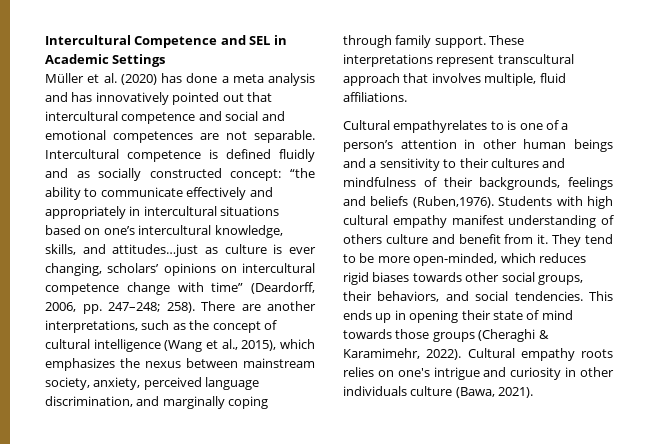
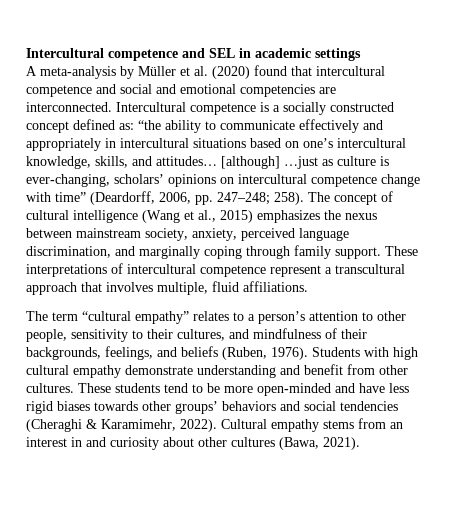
[45,35,218,48] Intercultural Competence -> [26,48,178,61] Intercultural competence
[45,54,166,67] [45,73,315,86] [45,92,244,105] Academic Settings // Müller et al. (2020) has done a meta analysis and has innovatively pointed out -> [255,48,361,61] [26,65,287,79] academic settings // A meta-analysis by Müller et al. (2020) found
[113,130,315,143] [45,149,315,162] [45,168,282,181] competences are not separable. Intercultural competence is defined fluidly and as socially constructed concept: -> [240,84,336,97] [26,102,394,115] [26,119,134,133] competencies are interconnected. Intercultural competence is a socially constructed concept defined as:
[112,244,199,257] attitudes…just -> [156,156,318,169] attitudes… [although] …just
[288,247,316,254] [45,263,102,276] ever changing, -> [26,174,110,187] ever-changing,
[201,301,316,311] [45,320,210,333] There are another interpretations, such as the -> [308,192,330,202] The
[241,339,315,351] 2015), which -> [220,210,253,223] 2015)
[436,55,495,67] represent -> [111,263,332,277] of intercultural competence represent a
[343,120,569,133] [343,139,613,152] [343,158,377,168] Cultural empathyrelates to is one of a person’s attention in other human beings and a -> [26,311,406,324] [26,329,67,342] The term “cultural empathy” relates to a person’s attention to other people,
[490,158,539,168] cultures -> [177,329,225,341] cultures,
[568,177,613,190] feelings -> [105,346,153,360] feelings,
[412,196,494,208] (Ruben,1976). -> [222,347,308,360] (Ruben, 1976).
[451,215,614,228] [343,234,613,247] [343,253,586,266] [343,272,583,285] [343,291,613,302] [343,310,573,323] [343,329,475,342] manifest understanding of others culture and benefit from it. They tend to be more open-minded, which reduces rigid biases towards other social groups, their behaviors, and social tendencies. This ends up in opening their state of mind towards those groups -> [125,364,408,378] [26,383,409,396] [26,401,398,414] demonstrate understanding and benefit from other cultures. These students tend to be more open-minded and have less rigid biases towards other groups’ behaviors and social tendencies
[581,349,613,358] [343,367,614,380] [343,386,453,396] roots relies on one's intrigue and curiosity in other individuals culture -> [323,418,403,429] [26,437,275,450] stems from an interest in and curiosity about other cultures

